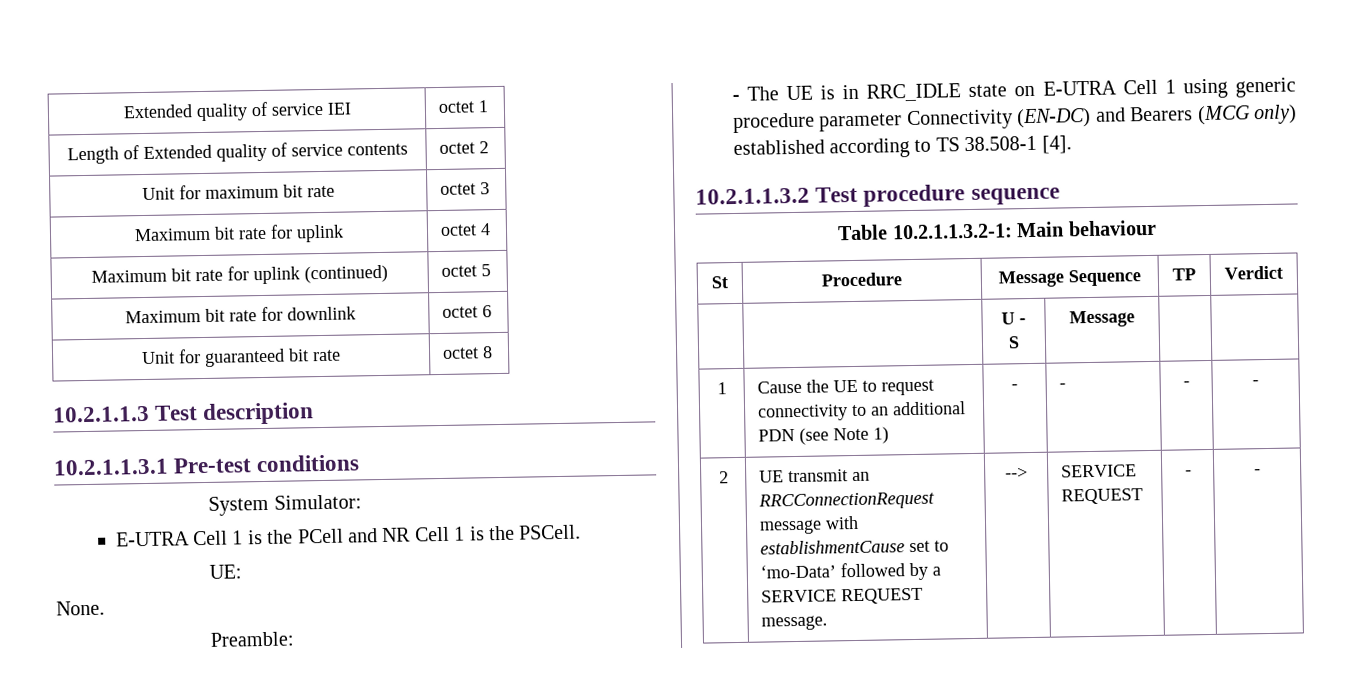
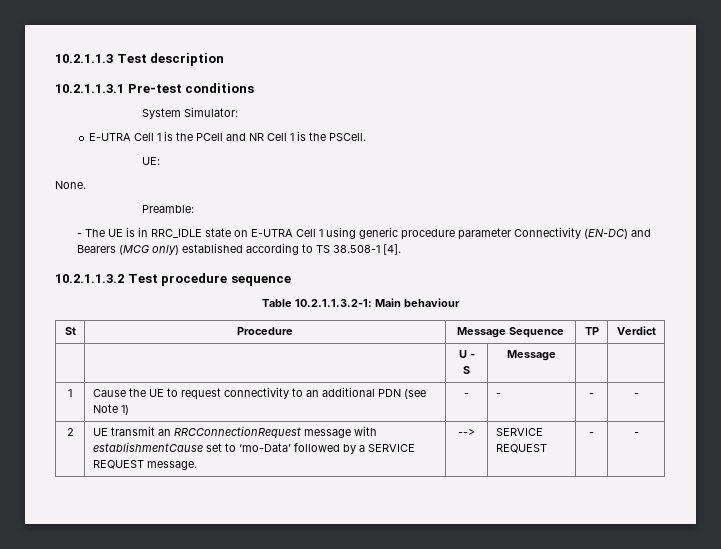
[122,101,352,122] [438,100,489,113] [67,142,408,165] [439,141,490,154] [142,184,335,201] [440,182,491,195] [134,224,344,243] [440,223,492,236] [91,264,388,285] [441,264,492,277] [125,306,356,324] [442,305,493,318] [142,348,341,367] [442,346,494,359] Extended quality of service IEI | octet 1 // Length of Extended quality of service contents | octet 2 // Unit for maximum bit rate | octet 3 // Maximum bit rate for uplink | octet 4 // Maximum bit rate for uplink (continued) | octet 5 // Maximum bit rate for downlink | octet 6 // Unit for guaranteed bit rate | octet 8 // -> (55, 58) none

